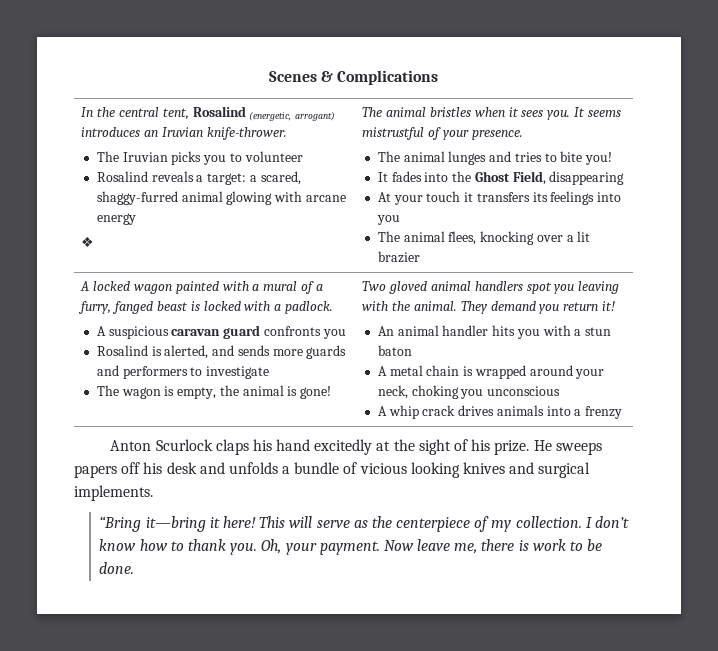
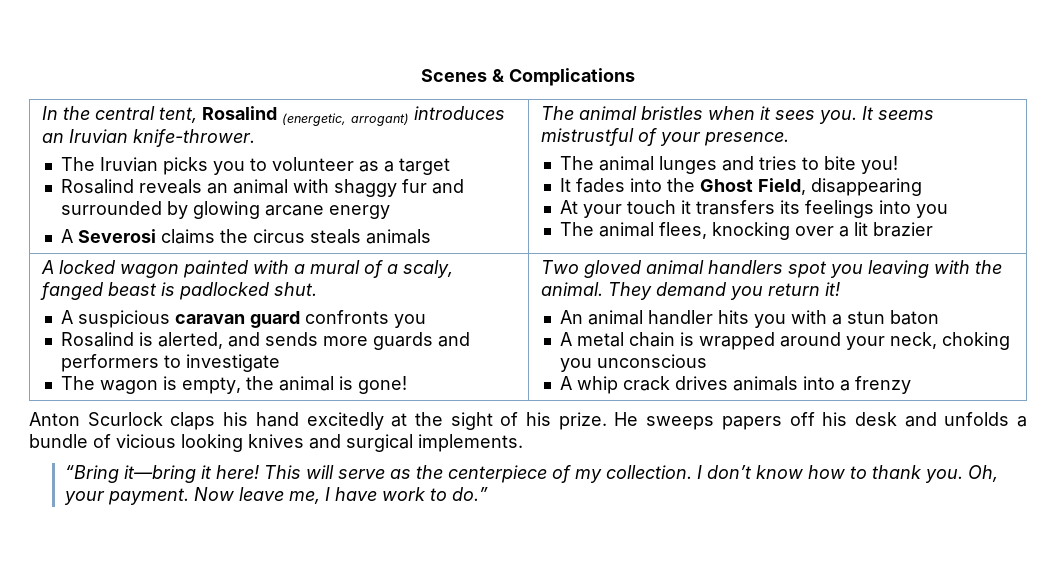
(303, 156) none -> [359,158,451,175] as a target
[196,171,301,185] [96,191,346,205] [96,213,136,225] [81,237,95,247] a target: a scared, shaggy-furred animal glowing with arcane energy // ❖ -> [207,179,465,197] [61,201,391,219] [61,229,432,244] an animal with shaggy fur and surrounded by glowing arcane energy // A Severosi claims the circus steals animals
[78,301,112,314] furry, -> [402,260,453,278] scaly,
[203,301,333,314] locked with a padlock. -> [178,282,317,300] padlocked shut.
[481,539,603,551] [99,562,135,574] there is work to be done. -> [324,487,488,501] I have work to do.”

